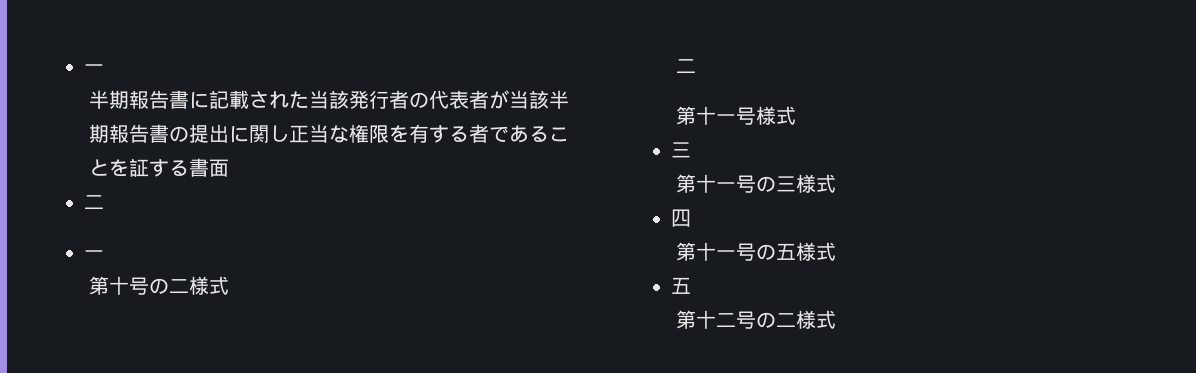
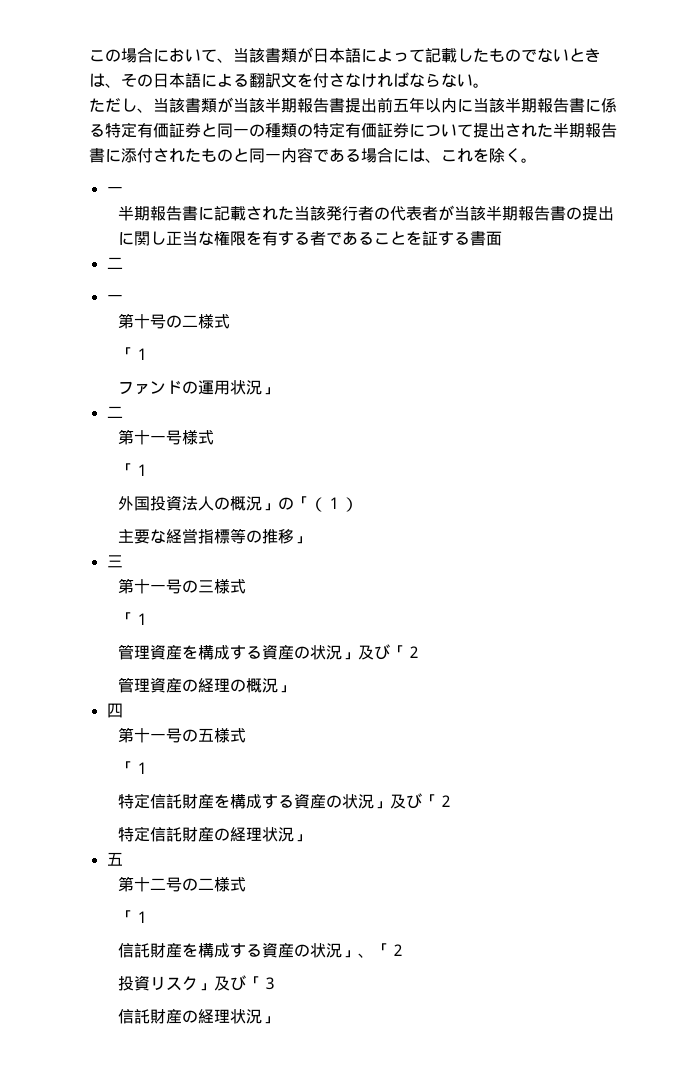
(84, 68) none -> [89,47,602,63] [89,72,490,88] [89,97,618,113] [89,122,618,138] [89,147,538,163] この場合において、当該書類が日本語によって記載したものでないときは、その日本語による翻訳文を付さなければならない。 // ただし、当該書類が当該半期報告書提出前五年以内に当該半期報告書に係る特定有価証券と同一の種類の特定有価証券について提出された半期報告書に添付されたものと同一内容である場合には、これを除く。 //
[676,59,697,73] [676,106,797,125] 二 // 第十一号様式 -> [118,347,151,360] [118,380,279,395] [106,406,123,418] [118,429,215,445] [118,463,151,476] [118,495,359,512] [118,528,311,544] 「１ // ファンドの運用状況」 // 二 // 第十一号様式 // 「１ // 外国投資法人の概況」の「（１） // 主要な経営指標等の推移」
(837, 183) none -> [118,612,151,625] [118,644,423,660] [118,677,295,693] // 「１ // 管理資産を構成する資産の状況」及び「２ // 管理資産の経理の概況」
(837, 251) none -> [118,761,151,774] [118,793,455,809] [118,826,311,842] // 「１ // 特定信託財産を構成する資産の状況」及び「２ // 特定信託財産の経理状況」
(837, 319) none -> [118,910,151,923] [118,942,407,958] [118,975,279,991] [118,1008,279,1024] // 「１ // 信託財産を構成する資産の状況」、「２ // 投資リスク」及び「３ // 信託財産の経理状況」

